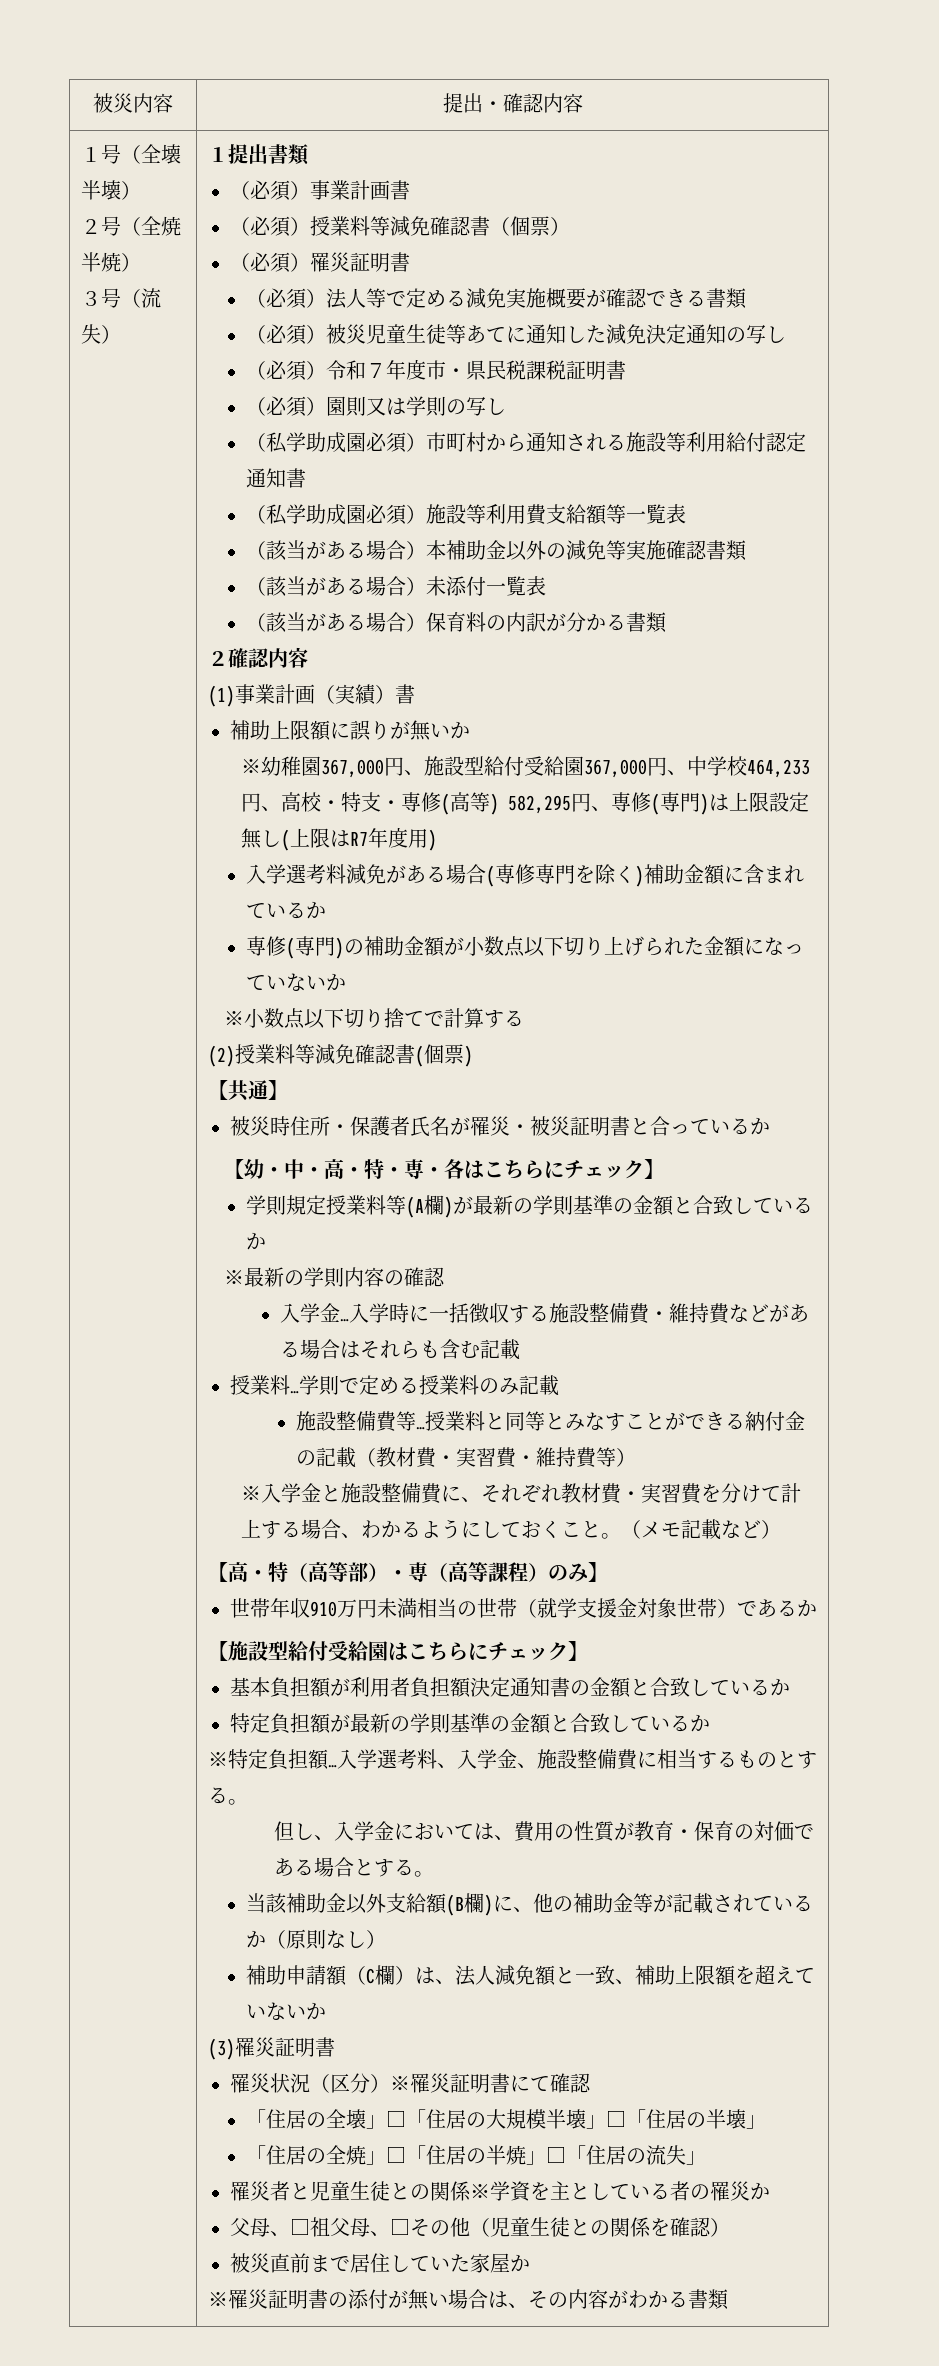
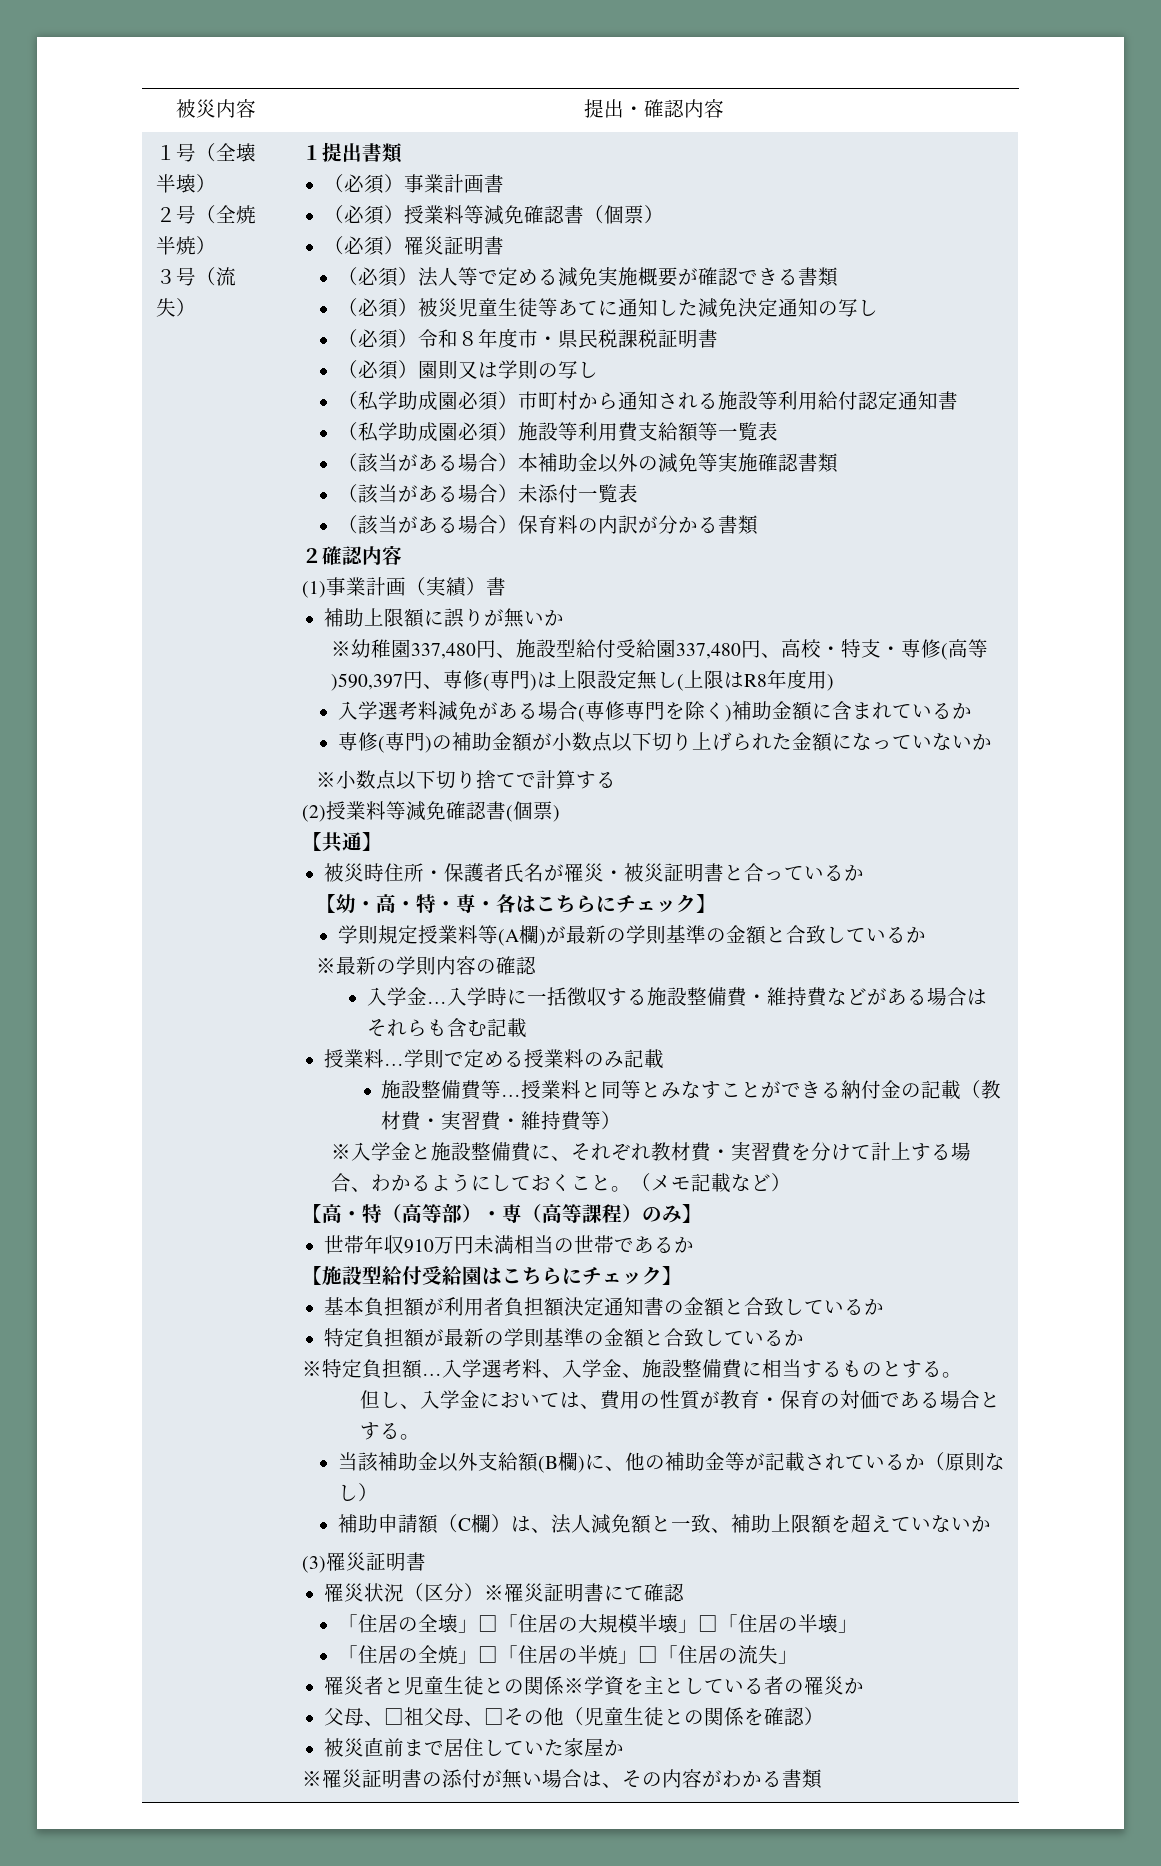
[366,363,387,378] ７ -> [457,331,478,346] ８
[320,759,384,778] 367,000 -> [410,643,476,659] 337,480
[583,756,810,778] 367,000円、中学校464,233 -> [675,643,741,659] 337,480
[489,793,571,815] ) 582,295 -> [330,673,403,691] )590,397
[349,832,368,846] R7 -> [743,674,767,687] R8
[284,1159,325,1179] 中・ -> (377, 906) none
[516,1598,737,1618] （就学支援金対象世帯） -> (614, 1244) none

